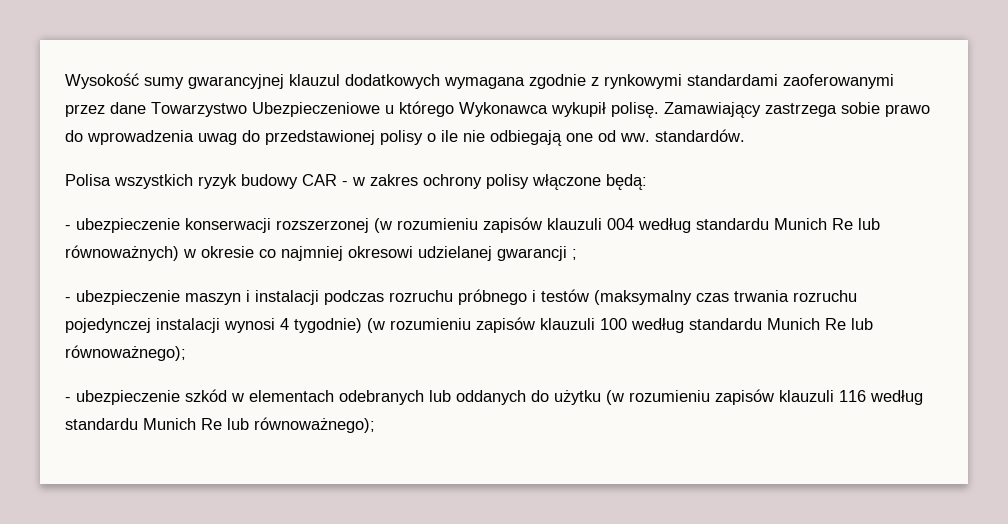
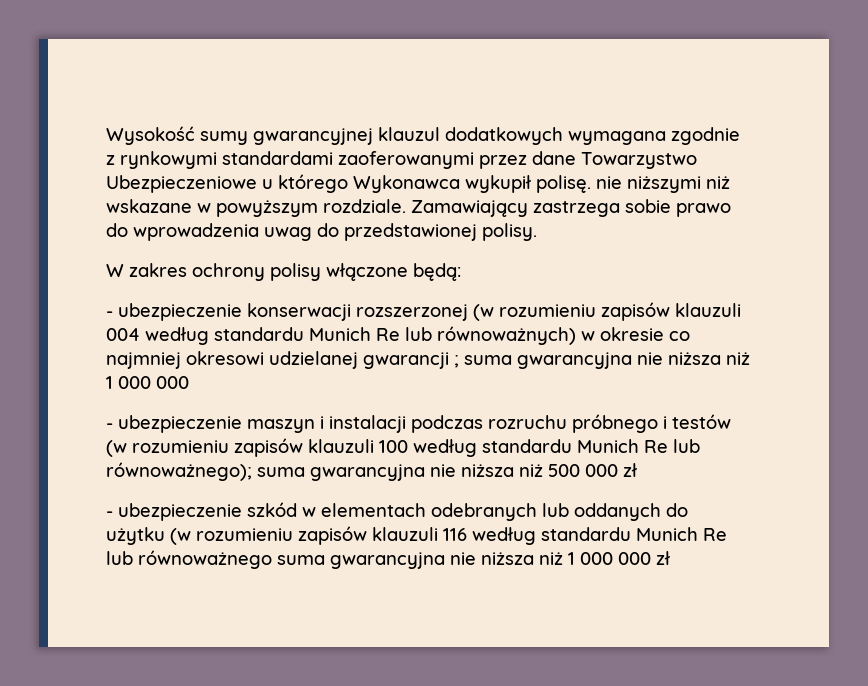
(659, 110) none -> [596,176,730,193] [106,199,406,217] nie niższymi niż wskazane w powyższym rozdziale.
[380,129,745,146] [65,174,365,189] polisy o ile nie odbiegają one od ww. standardów. // Polisa wszystkich ryzyk budowy CAR - w -> [482,223,537,241] [106,264,124,277] polisy. // W
(577, 254) none -> [464,352,750,369] [106,376,189,389] suma gwarancyjna nie niższa niż 1 000 000
[594,290,857,305] [65,318,362,333] (maksymalny czas trwania rozruchu pojedynczej instalacji wynosi 4 tygodnie) -> (731, 421) none
(186, 353) none -> [257,463,638,481] suma gwarancyjna nie niższa niż 500 000 zł
[254,417,375,433] równoważnego); -> [138,550,671,569] równoważnego suma gwarancyjna nie niższa niż 1 000 000 zł

